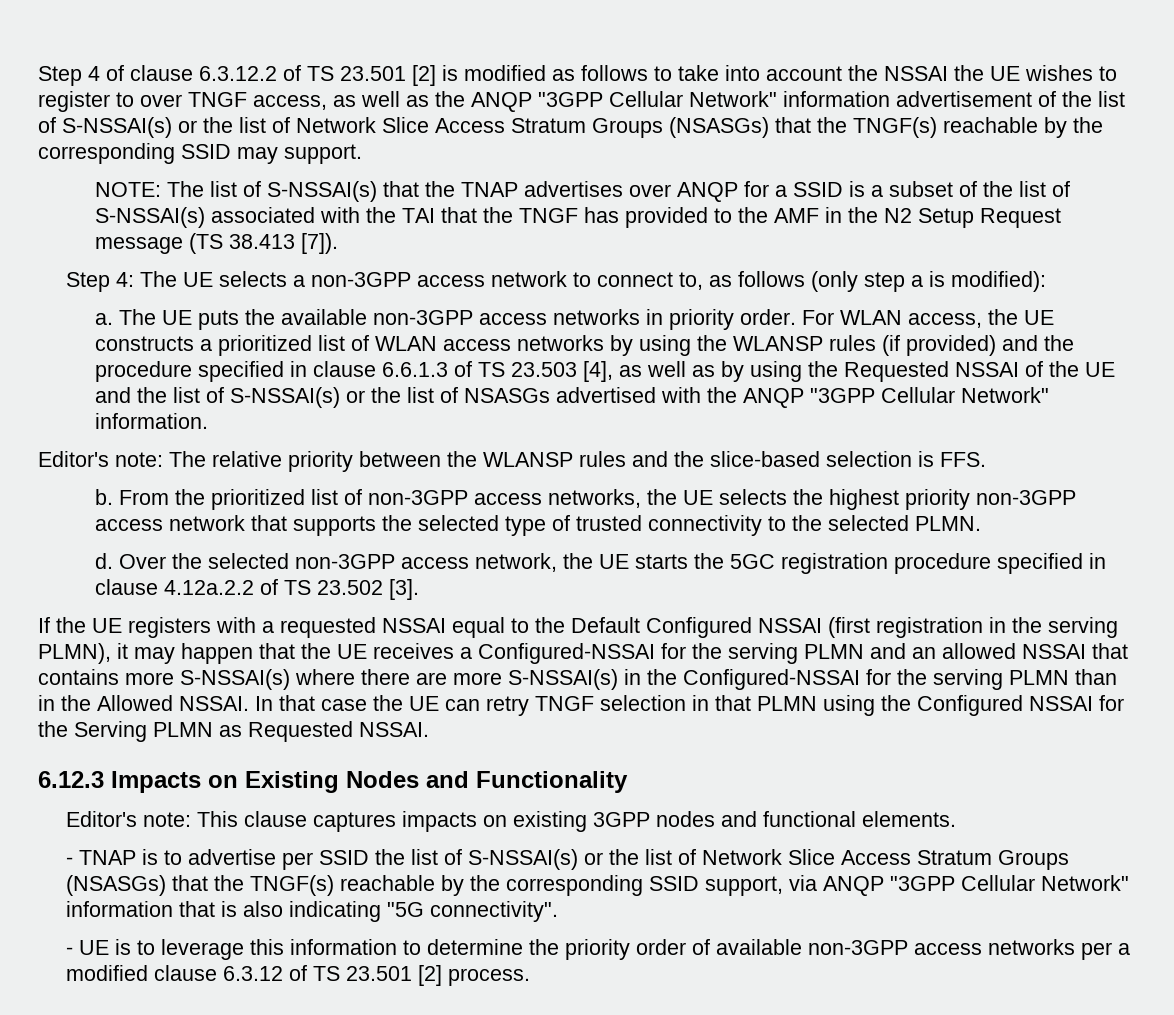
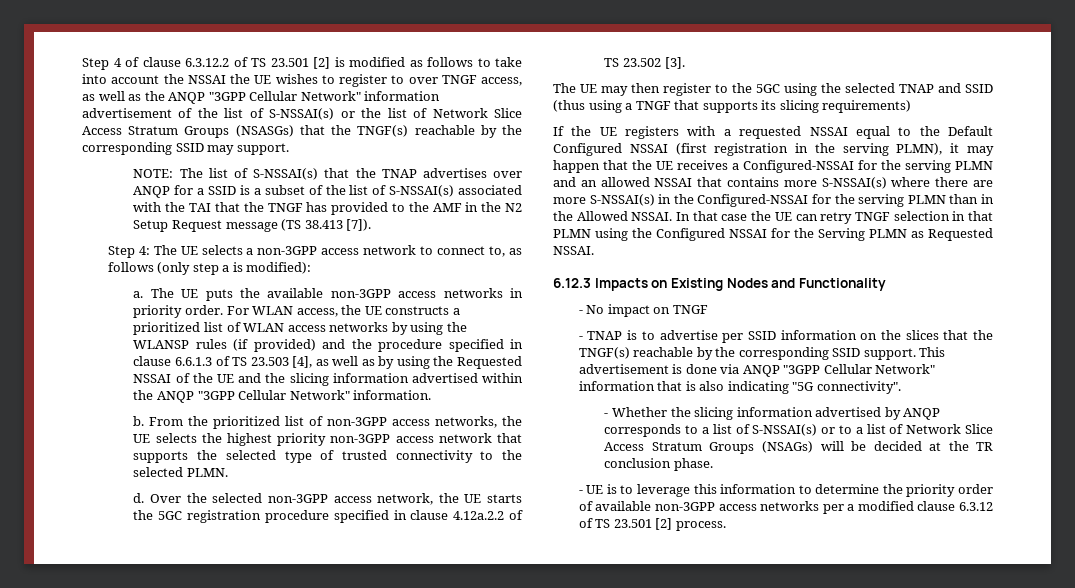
[172,387,701,408] list of S-NSSAI(s) or the list of NSASGs advertised with -> [289,373,523,386] slicing information advertised within
[38,451,986,472] // Editor's note: The relative priority between the WLANSP rules and the slice-based selection is FFS. -> (432, 395) none
(419, 589) none -> [553,83,993,96] [553,100,912,113] // The UE may then register to the 5GC using the selected TNAP and SSID (thus using a TNGF that supports its slicing requirements)
[66,811,957,832] Editor's note: This clause captures impacts on existing 3GPP nodes and functional elements. -> [578,304,708,317] - No impact on TNGF
[375,849,1070,870] [66,875,784,896] the list of S-NSSAI(s) or the list of Network Slice Access Stratum Groups (NSASGs) that the TNGF(s) reachable by the corresponding SSID support, -> [780,330,993,340] [578,347,946,360] [578,364,717,374] information on the slices that the TNGF(s) reachable by the corresponding SSID support. This advertisement is done
(559, 911) none -> [604,407,941,420] [604,424,993,437] [604,441,993,454] [604,458,713,471] // - Whether the slicing information advertised by ANQP corresponds to a list of S-NSSAI(s) or to a list of Network Slice Access Stratum Groups (NSAGs) will be decided at the TR conclusion phase.

